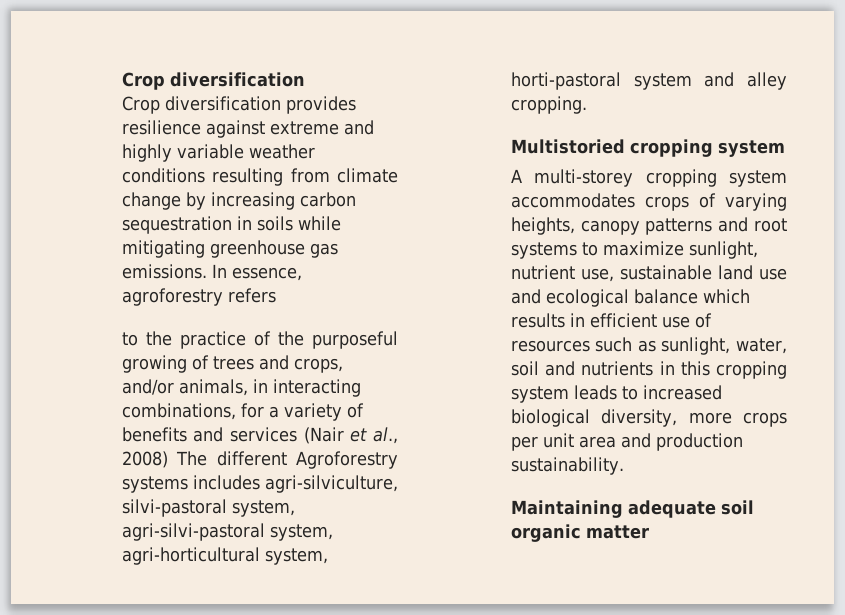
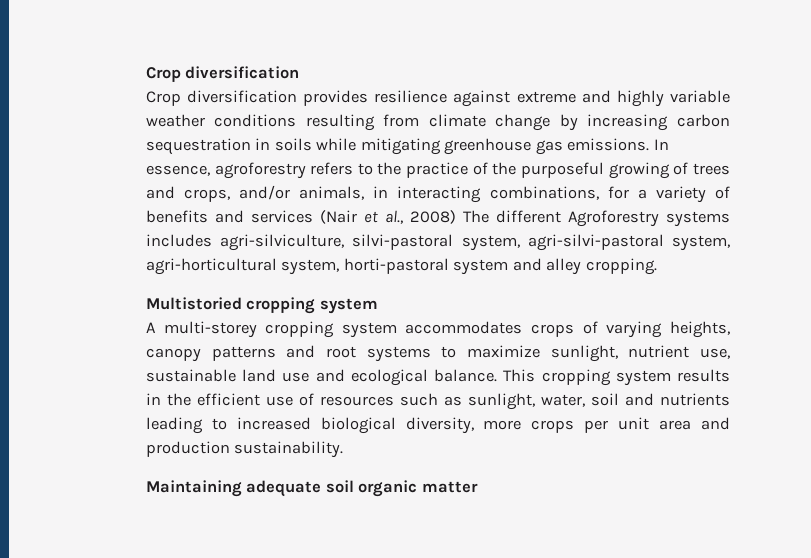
(276, 295) // -> (354, 168) none
[633,289,750,304] balance which -> [434,369,671,386] balance. This cropping system
(585, 320) none -> [166,393,191,406] the
[659,361,787,379] [510,385,617,403] in this cropping system leads -> [145,417,203,434] leading

